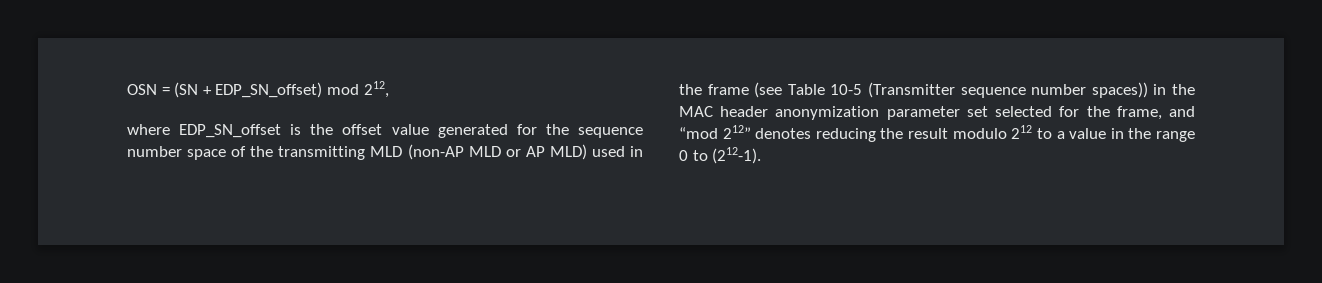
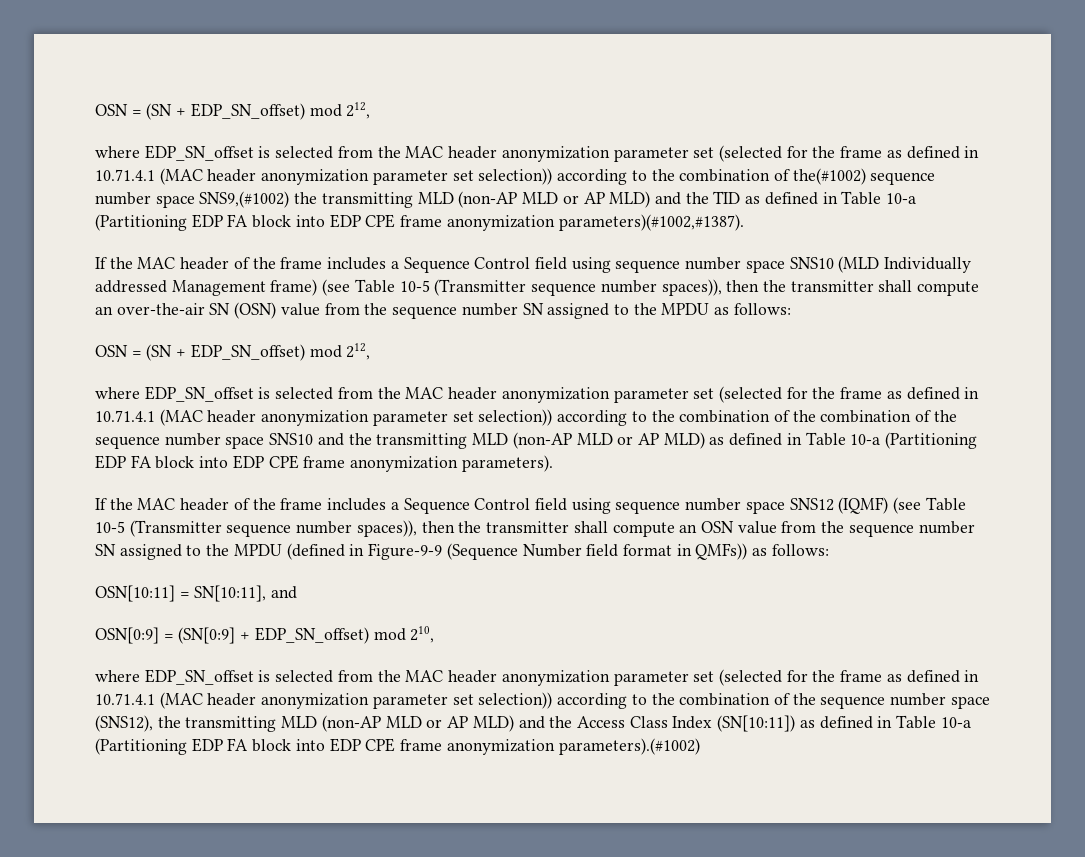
[310,124,643,138] [127,144,643,160] [679,82,1195,98] [679,106,1195,120] [679,125,1195,142] [679,147,762,164] the offset value generated for the sequence number space of the transmitting MLD (non-AP MLD or AP MLD) used in the frame (see Table 10-5 (Transmitter sequence number spaces)) in the MAC header anonymization parameter set selected for the frame, and “mod 212” denotes reducing the result modulo 212 to a value in the range 0 to (212-1). -> [275,145,980,162] [95,168,936,185] [95,191,917,208] [95,214,744,231] [95,256,972,273] [95,279,980,296] [95,302,791,319] [95,343,371,361] [95,386,980,403] [95,409,957,426] [95,432,978,449] [95,455,553,472] [95,497,966,514] [95,520,975,537] [95,543,829,560] [95,585,298,602] [95,626,435,644] [95,669,980,686] [95,692,990,709] [95,715,971,732] [95,738,700,755] selected from the MAC header anonymization parameter set (selected for the frame as defined in 10.71.4.1 (MAC header anonymization parameter set selection)) according to the combination of the(#1002) sequence number space SNS9,(#1002) the transmitting MLD (non-AP MLD or AP MLD) and the TID as defined in Table 10-a (Partitioning EDP FA block into EDP CPE frame anonymization parameters)(#1002,#1387). // If the MAC header of the frame includes a Sequence Control field using sequence number space SNS10 (MLD Individually addressed Management frame) (see Table 10-5 (Transmitter sequence number spaces)), then the transmitter shall compute an over-the-air SN (OSN) value from the sequence number SN assigned to the MPDU as follows: // OSN = (SN + EDP_SN_offset) mod 212, // where EDP_SN_offset is selected from the MAC header anonymization parameter set (selected for the frame as defined in 10.71.4.1 (MAC header anonymization parameter set selection)) according to the combination of the combination of the sequence number space SNS10 and the transmitting MLD (non-AP MLD or AP MLD) as defined in Table 10-a (Partitioning EDP FA block into EDP CPE frame anonymization parameters). // If the MAC header of the frame includes a Sequence Control field using sequence number space SNS12 (IQMF) (see Table 10-5 (Transmitter sequence number spaces)), then the transmitter shall compute an OSN value from the sequence number SN assigned to the MPDU (defined in Figure-9-9 (Sequence Number field format in QMFs)) as follows: // OSN[10:11] = SN[10:11], and // OSN[0:9] = (SN[0:9] + EDP_SN_offset) mod 210, // where EDP_SN_offset is selected from the MAC header anonymization parameter set (selected for the frame as defined in 10.71.4.1 (MAC header anonymization parameter set selection)) according to the combination of the sequence number space (SNS12), the transmitting MLD (non-AP MLD or AP MLD) and the Access Class Index (SN[10:11]) as defined in Table 10-a (Partitioning EDP FA block into EDP CPE frame anonymization parameters).(#1002)

